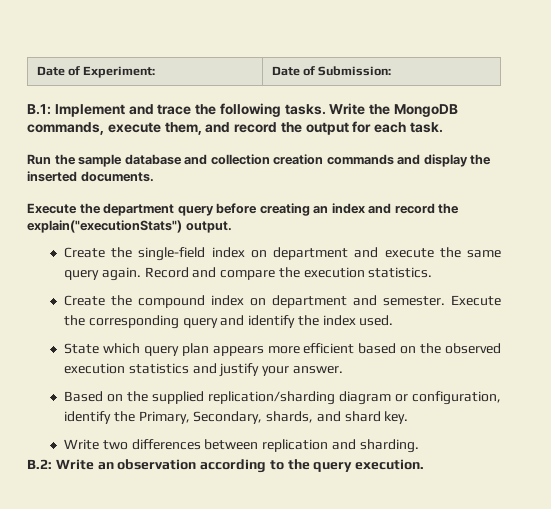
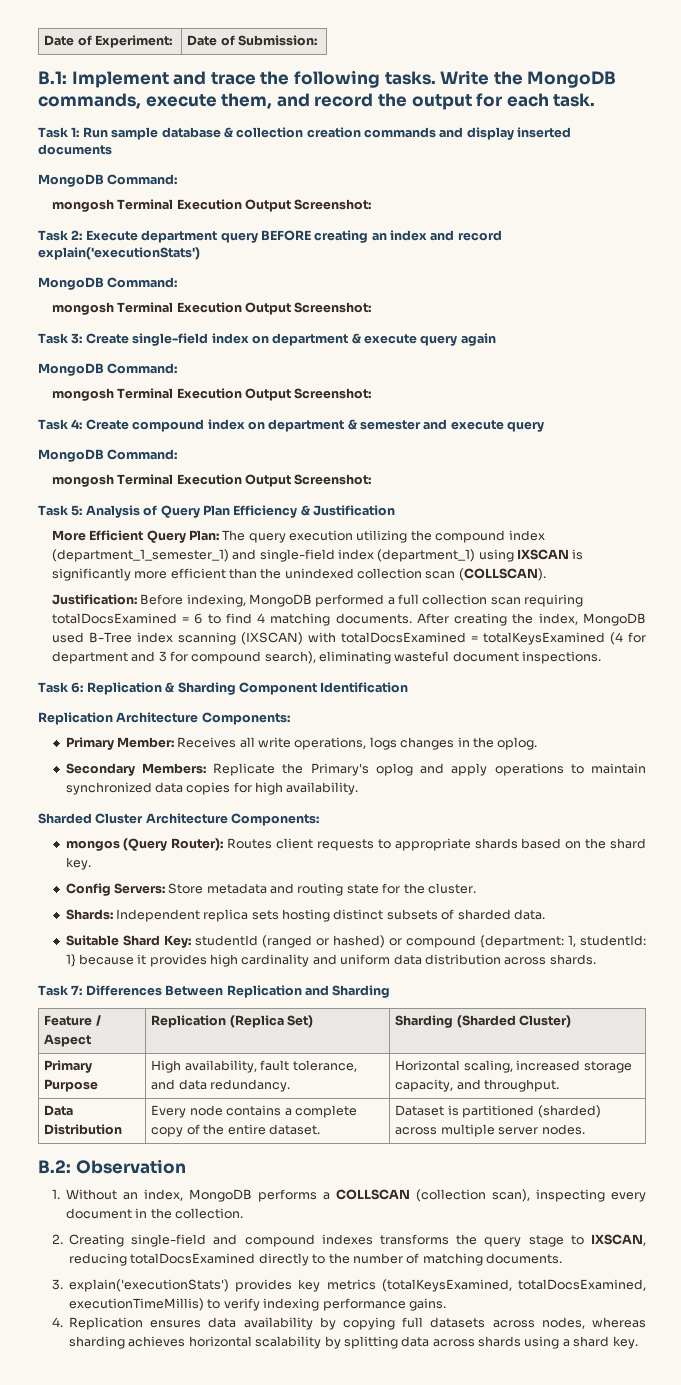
[27,154,76,165] Run the -> [38,127,108,138] Task 1: Run
[184,154,208,165] and -> [223,127,233,138] &
[470,154,492,165] [27,171,154,182] [27,203,101,214] the inserted documents. // Execute the -> [517,127,572,138] [38,144,112,155] [38,174,178,187] [51,199,372,212] [38,230,138,241] inserted documents // MongoDB Command: // mongosh Terminal Execution Output Screenshot: // Task 2: Execute
[216,203,258,214] before -> [260,230,311,241] BEFORE
[438,203,460,214] [27,220,232,233] [64,247,501,261] [64,267,433,281] [64,295,502,308] [64,315,394,329] [64,343,501,356] [64,363,343,377] [64,391,501,405] [64,411,409,424] [64,439,419,453] [27,459,425,473] the explain("executionStats") output. // Create the single-field index on department and execute the same query again. Record and compare the execution statistics. // Create the compound index on department and semester. Execute the corresponding query and identify the index used. // State which query plan appears more efficient based on the observed execution statistics and justify your answer. // Based on the supplied replication/sharding diagram or configuration, identify the Primary, Secondary, shards, and shard key. // Write two differences between replication and sharding. // B.2: Write an observation according to the query execution. -> [38,247,200,260] [38,277,178,290] [51,302,372,315] [38,333,496,346] [38,363,178,376] [51,388,372,401] [38,419,545,432] [38,449,178,462] [51,474,372,487] [38,505,395,518] [51,530,545,543] [51,549,584,562] [51,568,546,581] [51,594,584,607] [51,613,646,626] [51,632,646,645] [51,651,602,664] [38,682,409,695] [38,712,290,725] [65,737,538,750] [65,763,646,776] [65,782,359,795] [38,813,320,826] [65,838,646,851] [65,857,91,870] [65,883,476,896] [65,909,545,922] [65,935,646,948] [65,954,596,967] [38,985,391,998] [44,1015,101,1026] [44,1034,92,1047] [151,1015,314,1028] [395,1015,572,1028] [44,1060,93,1073] [44,1079,99,1092] [151,1060,357,1073] [151,1079,291,1092] [395,1060,632,1073] [395,1079,560,1092] [44,1105,74,1116] [44,1124,123,1135] [151,1105,357,1118] [151,1124,320,1137] [395,1105,601,1118] [395,1124,585,1137] [38,1159,186,1174] [51,1189,646,1202] [66,1208,244,1219] [51,1234,646,1247] [69,1253,563,1266] [51,1279,646,1292] [69,1298,446,1311] [51,1317,646,1330] [69,1336,638,1349] explain('executionStats') // MongoDB Command: // mongosh Terminal Execution Output Screenshot: // Task 3: Create single-field index on department & execute query again // MongoDB Command: // mongosh Terminal Execution Output Screenshot: // Task 4: Create compound index on department & semester and execute query // MongoDB Command: // mongosh Terminal Execution Output Screenshot: // Task 5: Analysis of Query Plan Efficiency & Justification // More Efficient Query Plan: The query execution utilizing the compound index (department_1_semester_1) and single-field index (department_1) using IXSCAN is significantly more efficient than the unindexed collection scan (COLLSCAN). // Justification: Before indexing, MongoDB performed a full collection scan requiring totalDocsExamined = 6 to find 4 matching documents. After creating the index, MongoDB used B-Tree index scanning (IXSCAN) with totalDocsExamined = totalKeysExamined (4 for department and 3 for compound search), eliminating wasteful document inspections. // Task 6: Replication & Sharding Component Identification // Replication Architecture Components: // Primary Member: Receives all write operations, logs changes in the oplog. // Secondary Members: Replicate the Primary's oplog and apply operations to maintain synchronized data copies for high availability. // Sharded Cluster Architecture Components: // mongos (Query Router): Routes client requests to appropriate shards based on the shard key. // Config Servers: Store metadata and routing state for the cluster. // Shards: Independent replica sets hosting distinct subsets of sharded data. // Suitable Shard Key: studentId (ranged or hashed) or compound {department: 1, studentId: 1} because it provides high cardinality and uniform data distribution across shards. // Task 7: Differences Between Replication and Sharding // Feature / Aspect | Replication (Replica Set) | Sharding (Sharded Cluster) // Primary Purpose | High availability, fault tolerance, and data redundancy. | Horizontal scaling, increased storage capacity, and throughput. // Data Distribution | Every node contains a complete copy of the entire dataset. | Dataset is partitioned (sharded) across multiple server nodes. // B.2: Observation // 1. Without an index, MongoDB performs a COLLSCAN (collection scan), inspecting every document in the collection. // 2. Creating single-field and compound indexes transforms the query stage to IXSCAN, reducing totalDocsExamined directly to the number of matching documents. // 3. explain('executionStats') provides key metrics (totalKeysExamined, totalDocsExamined, executionTimeMillis) to verify indexing performance gains. // 4. Replication ensures data availability by copying full datasets across nodes, whereas sharding achieves horizontal scalability by splitting data across shards using a shard key.

